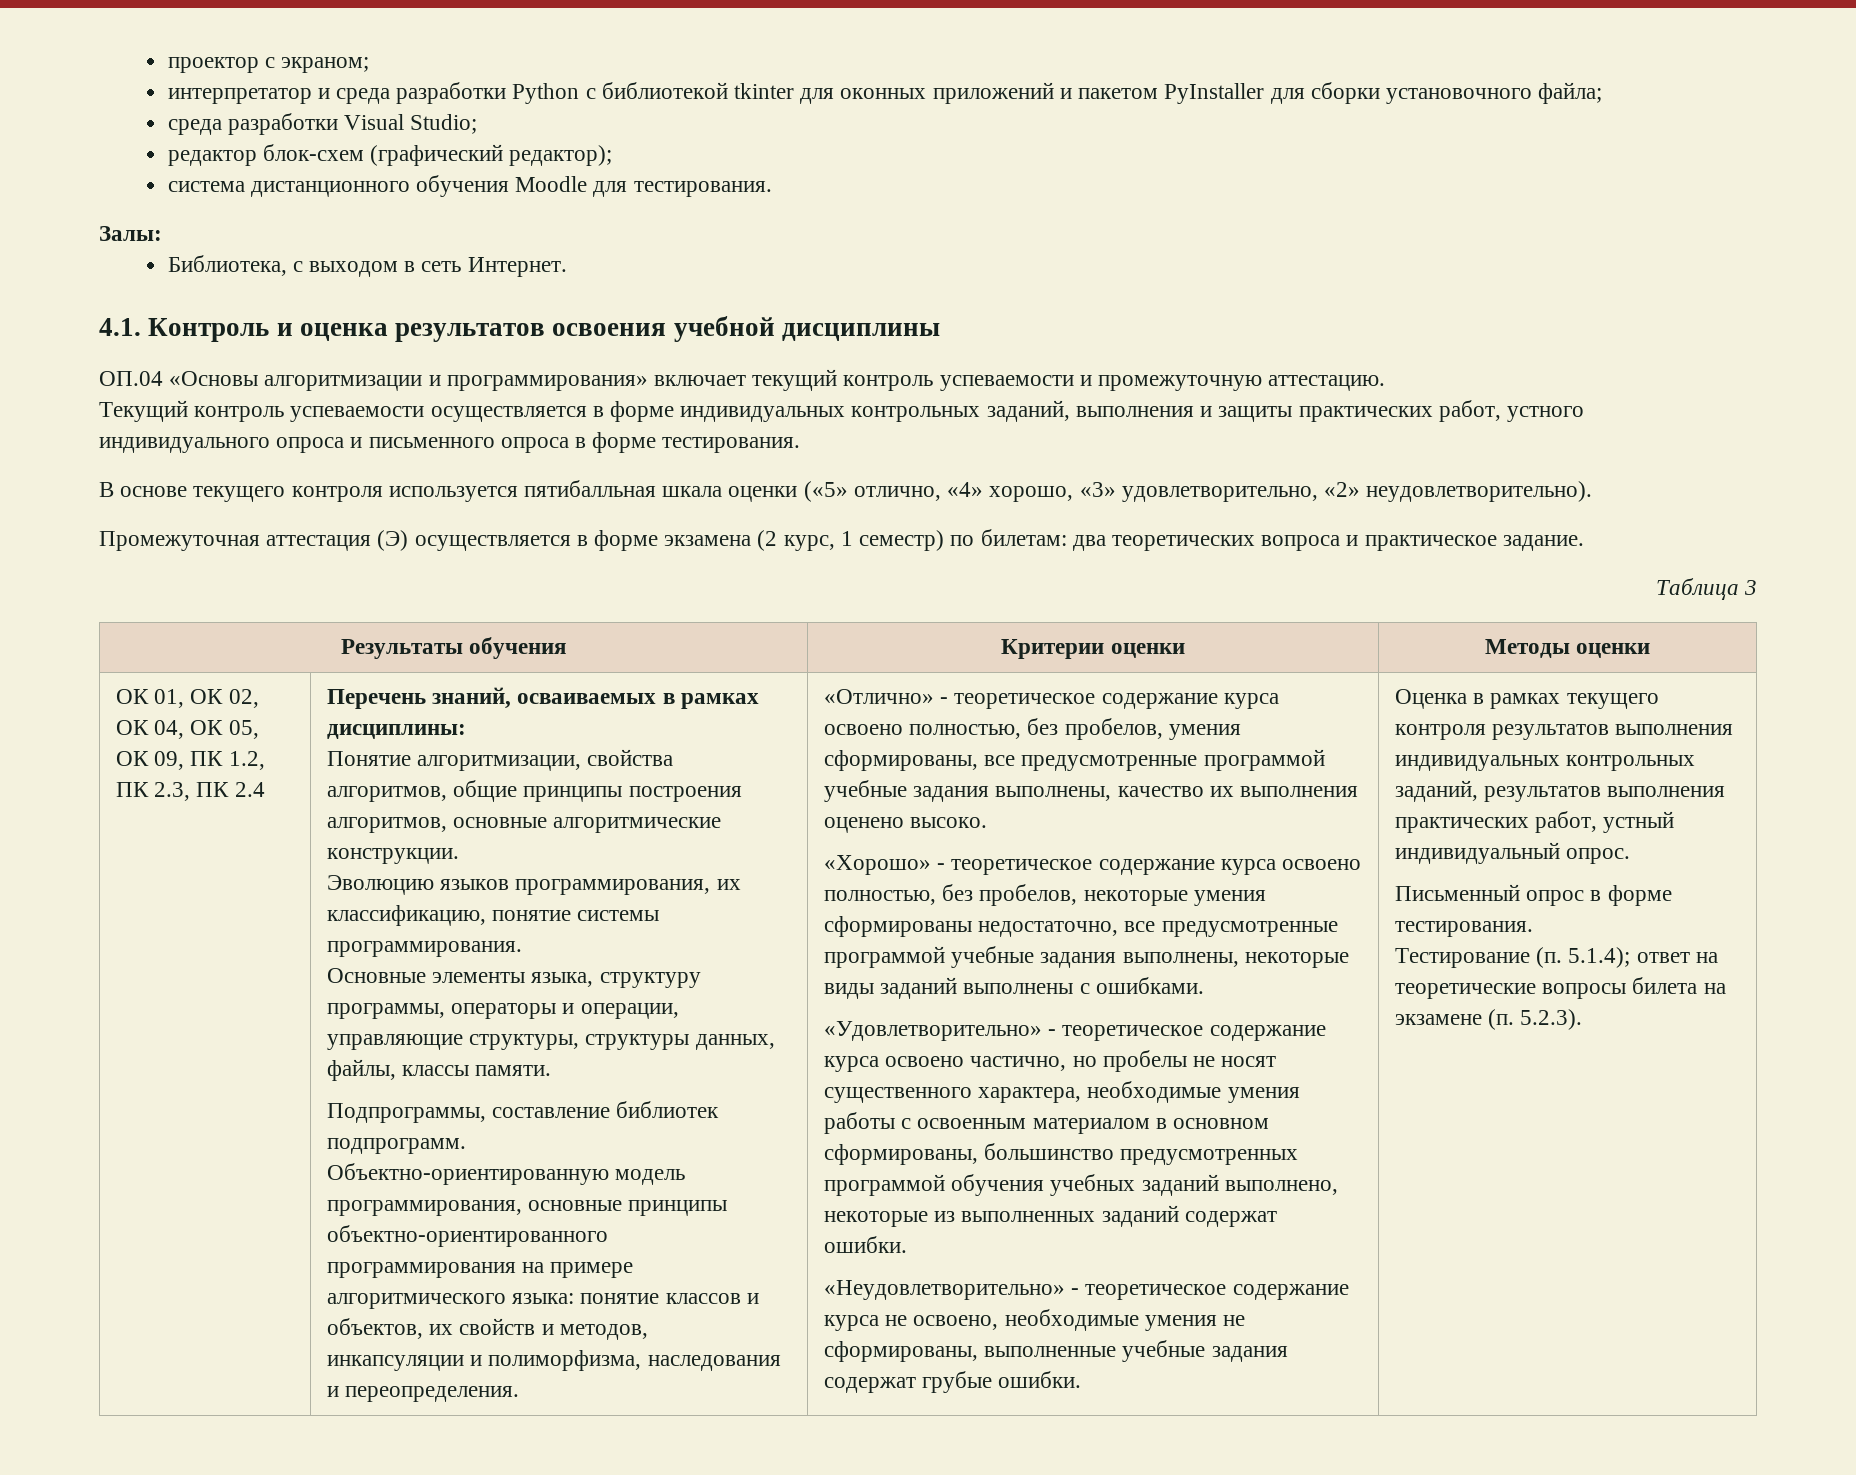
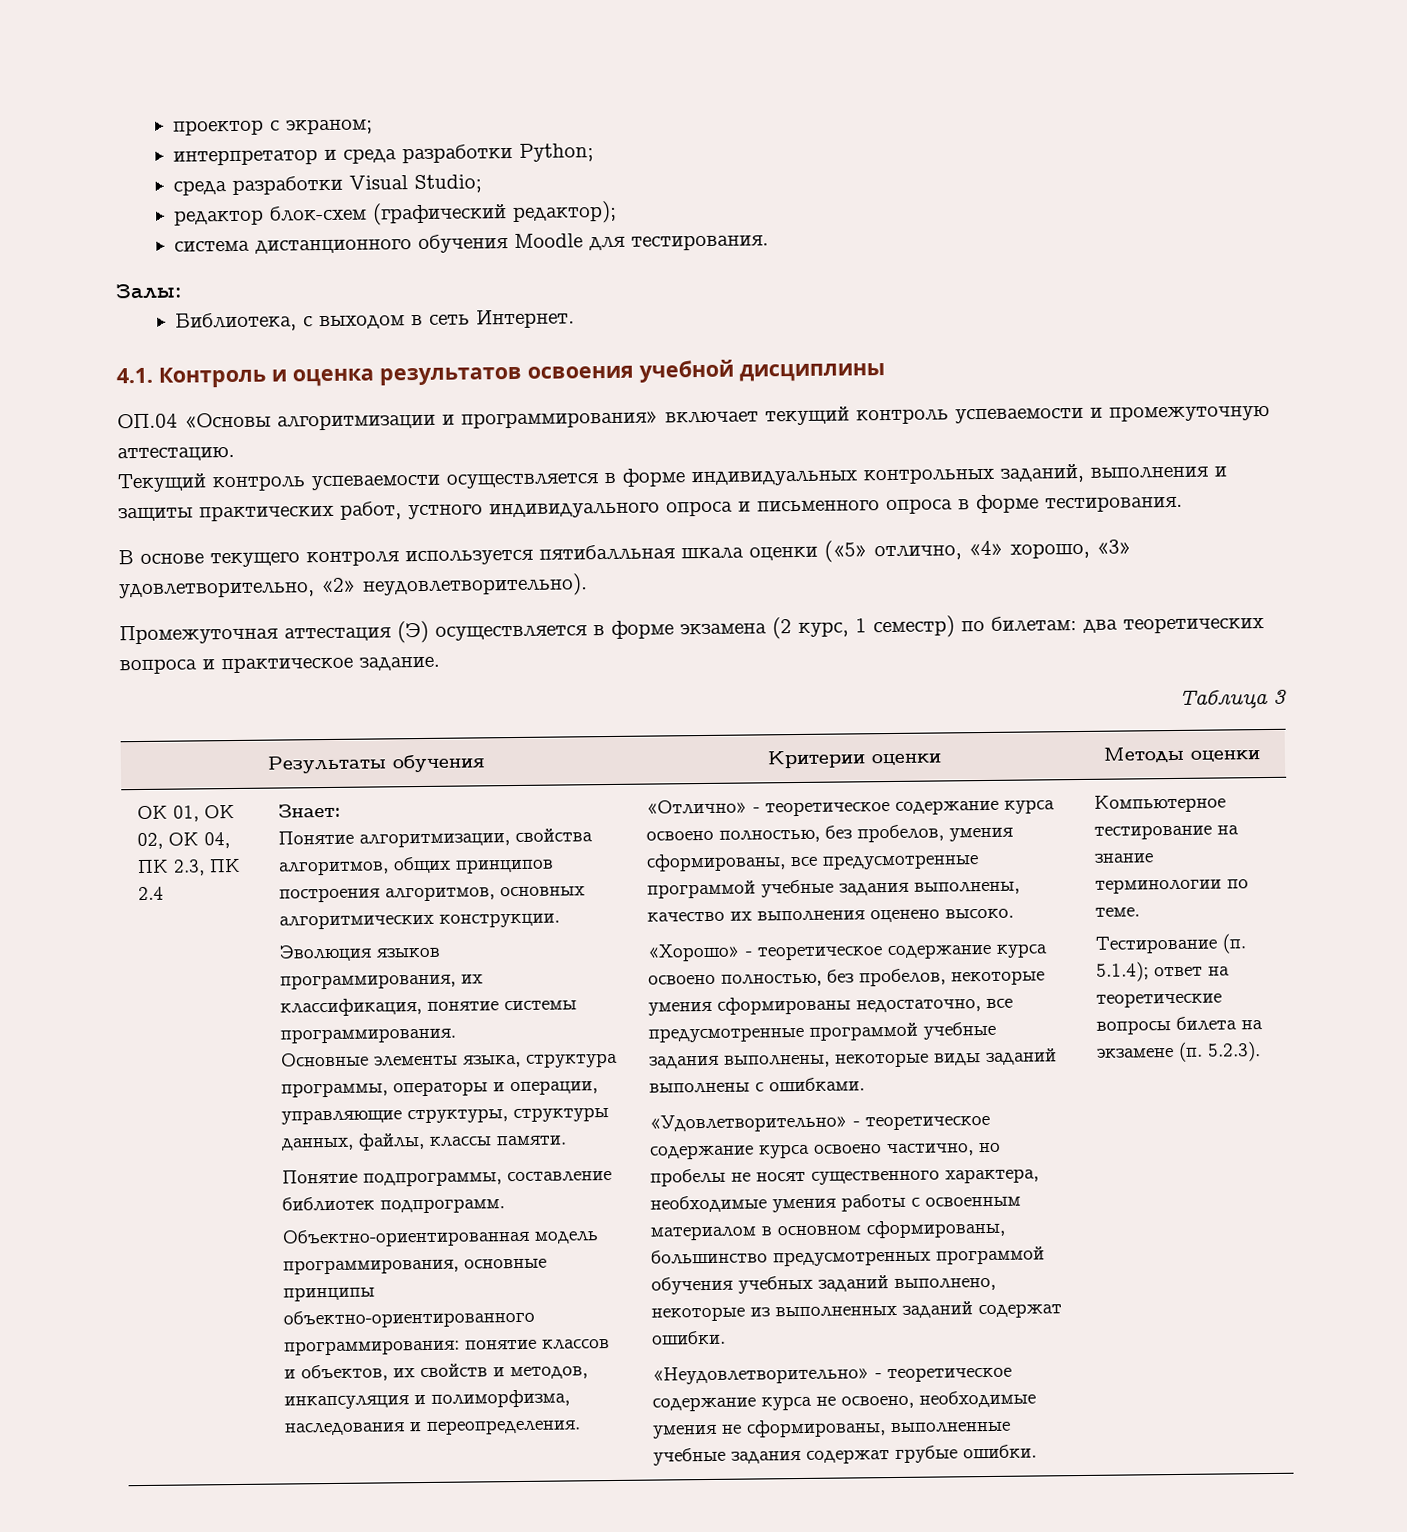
[512,82,1603,104] Python с библиотекой tkinter для оконных приложений и пакетом PyInstaller для сборки установочного файла; -> [519,143,595,162] Python;
[190,720,259,739] [116,751,265,770] [116,782,265,801] [327,687,759,709] [327,724,467,739] [327,749,674,771] [327,780,742,802] [327,817,722,833] ОК 05, ОК 09, ПК 1.2, ПК 2.3, ПК 2.4 | Перечень знаний, осваиваемых в рамках дисциплины: // Понятие алгоритмизации, свойства алгоритмов, общие принципы построения алгоритмов, основные алгоритмические -> [137,858,242,876] [138,886,165,901] [278,803,342,818] [278,828,594,848] [278,856,555,876] [279,886,586,903] [279,913,435,930] ПК 2.3, ПК 2.4 | Знает: // Понятие алгоритмизации, свойства алгоритмов, общих принципов построения алгоритмов, основных алгоритмических
[327,875,435,895] Эволюцию -> [279,944,373,962] Эволюция
[327,905,487,926] классификацию, -> [280,998,423,1017] классификация,
[599,972,701,988] структуру -> [526,1052,619,1068] структура
[327,1103,487,1123] Подпрограммы, -> [282,1169,503,1187] Понятие подпрограммы,
[327,1163,610,1185] Объектно-ориентированную -> [282,1227,531,1248] Объектно-ориентированная
[327,1262,634,1278] [327,1293,575,1309] программирования на примере алгоритмического языка: -> [284,1339,461,1356] программирования:
[327,1355,465,1371] инкапсуляции -> [284,1395,410,1410] инкапсуляция
[1395,689,1659,709] [1395,724,1734,740] [1395,755,1696,771] [1395,780,1726,802] [1395,811,1675,833] [1395,842,1631,864] [1395,884,1672,906] [1395,921,1534,937] Оценка в рамках текущего контроля результатов выполнения индивидуальных контрольных заданий, результатов выполнения практических работ, устный индивидуальный опрос. // Письменный опрос в форме тестирования. -> [1094,794,1227,813] [1094,824,1240,840] [1094,853,1155,863] [1095,878,1250,894] [1095,907,1141,917] Компьютерное тестирование на знание терминологии по теме.

